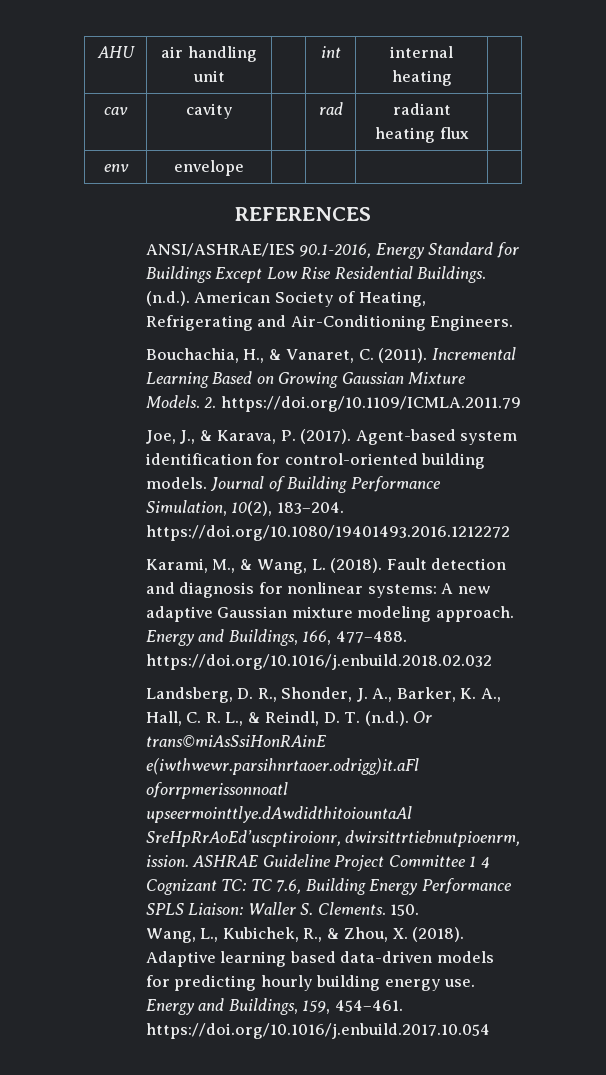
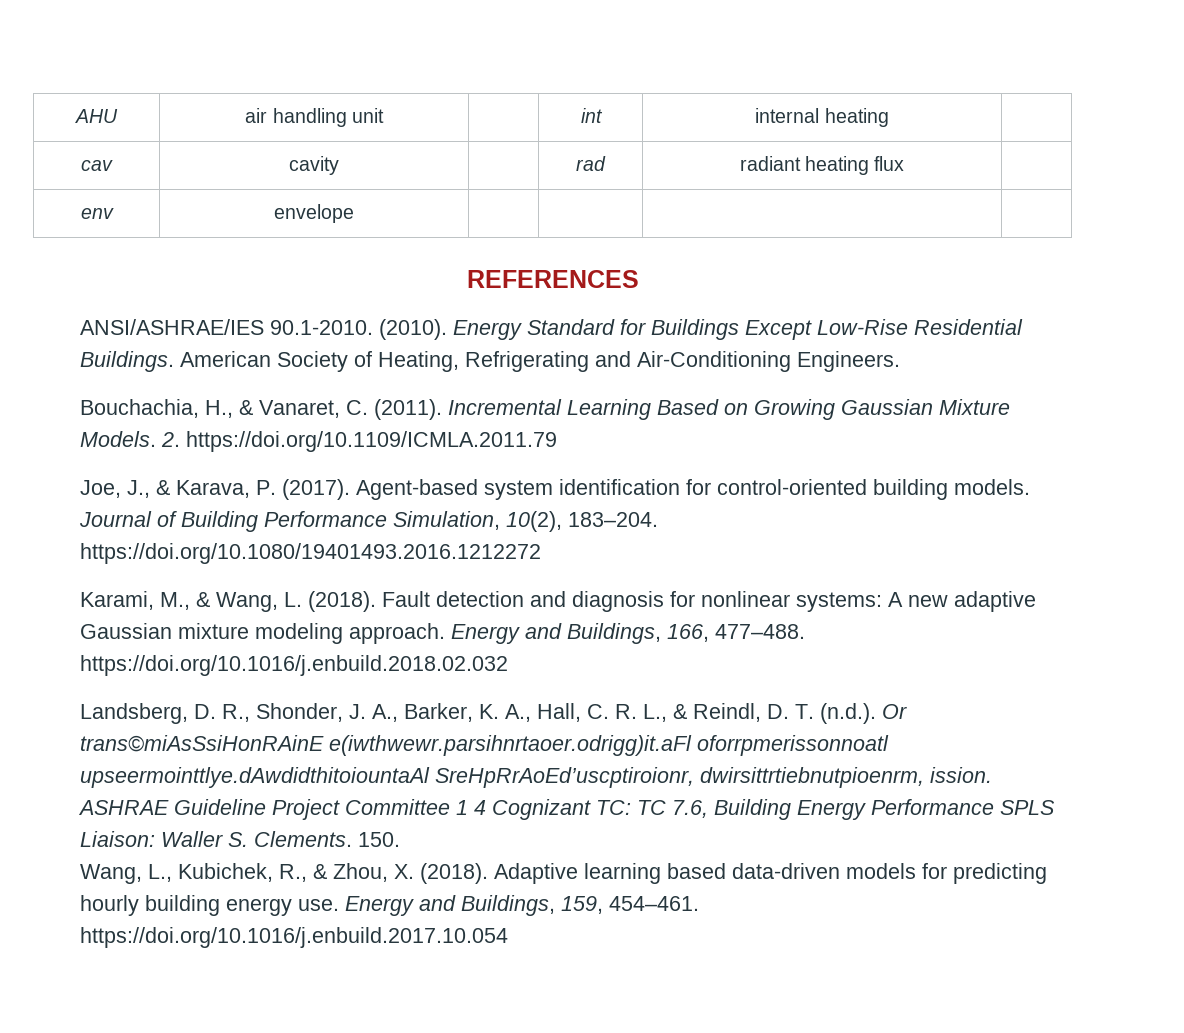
[299,243,372,258] 90.1-2016, -> [270,319,448,340] 90.1-2010. (2010).
[266,267,332,279] Low Rise -> [817,319,909,335] Low-Rise
[145,291,190,306] (n.d.). -> (175, 361) none

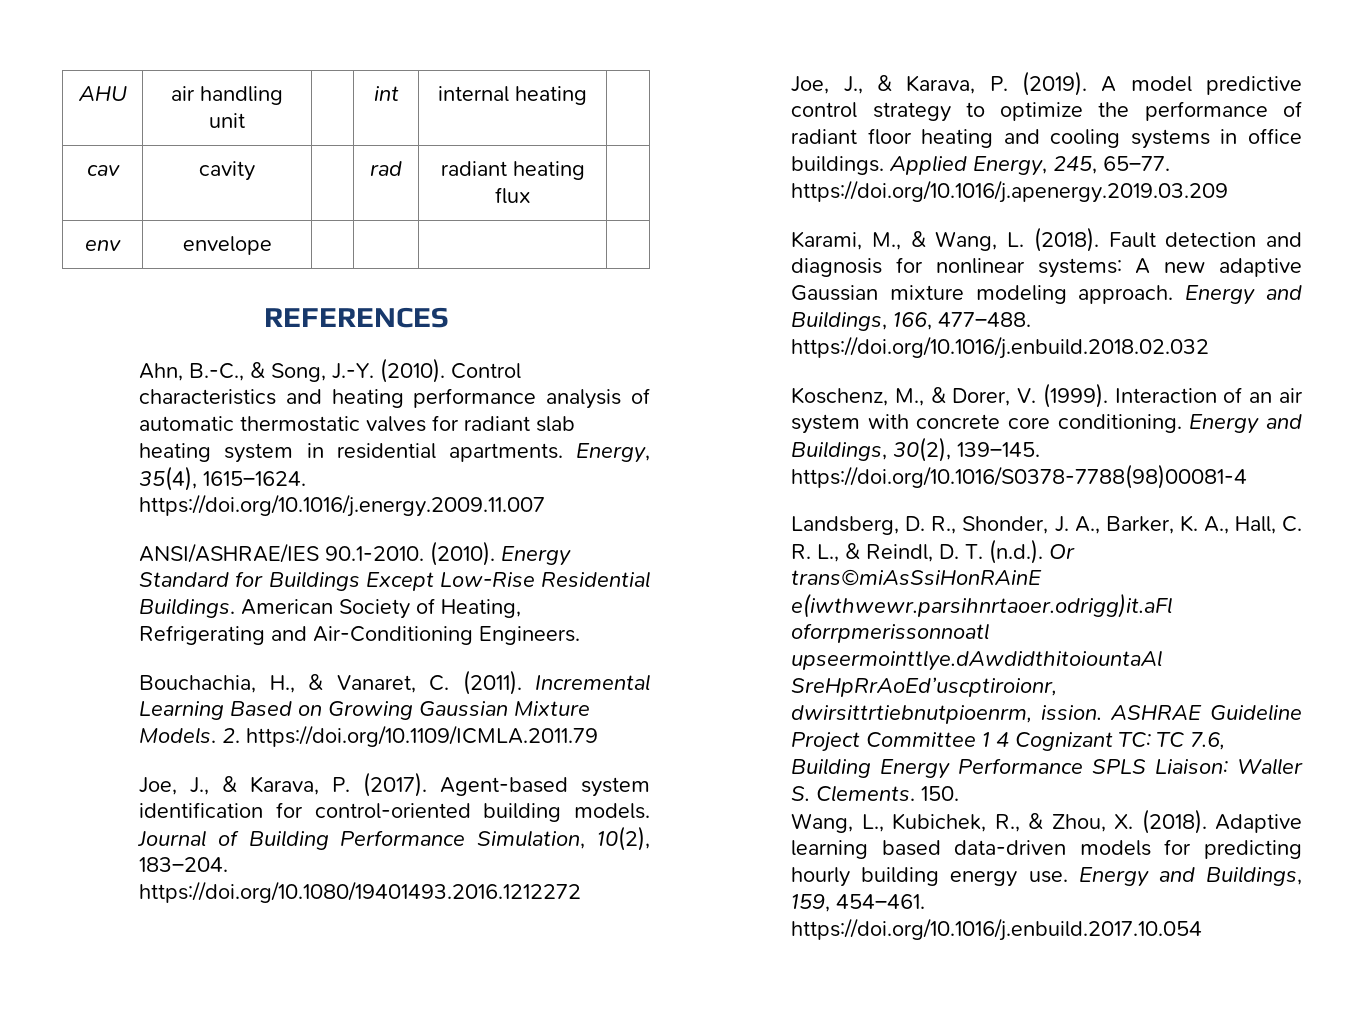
(639, 279) none -> [139,358,522,383] [139,388,650,409] [139,415,576,432] [139,443,650,463] [139,466,307,491] [139,494,546,517] // Ahn, B.-C., & Song, J.-Y. (2010). Control characteristics and heating performance analysis of automatic thermostatic valves for radiant slab heating system in residential apartments. Energy, 35(4), 1615–1624. https://doi.org/10.1016/j.energy.2009.11.007
(542, 553) none -> [791,71,1302,96] [791,101,1302,122] [791,128,1302,149] [791,155,1171,176] [791,180,1229,203] // Joe, J., & Karava, P. (2019). A model predictive control strategy to optimize the performance of radiant floor heating and cooling systems in office buildings. Applied Energy, 245, 65–77. https://doi.org/10.1016/j.apenergy.2019.03.209
(509, 665) none -> [791,383,1303,408] [791,414,1302,434] [791,437,1041,462] [791,464,1248,489] // Koschenz, M., & Dorer, V. (1999). Interaction of an air system with concrete core conditioning. Energy and Buildings, 30(2), 139–145. https://doi.org/10.1016/S0378-7788(98)00081-4

